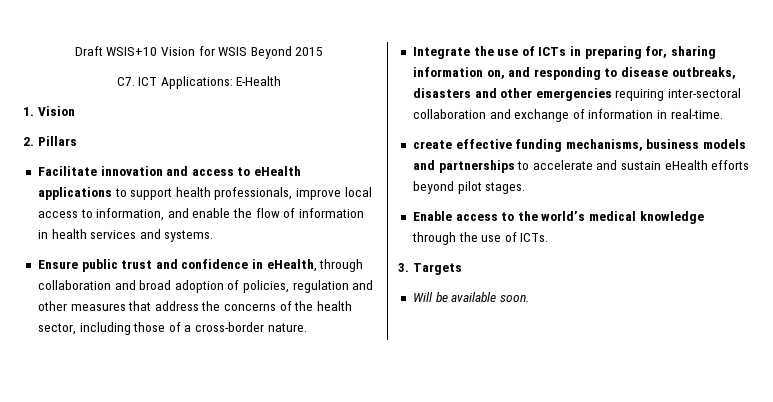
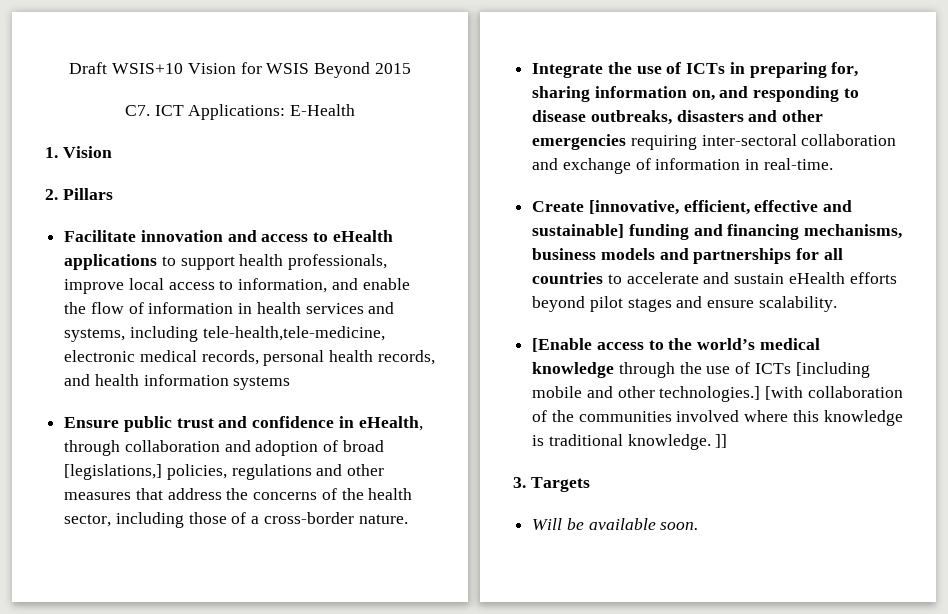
[164,230,214,242] systems. -> [64,326,385,342] [64,350,435,366] [64,374,291,390] systems, including tele-health,tele-medicine, electronic medical records, personal health records, and health information systems
[139,280,172,290] broad -> (251, 446) none
[243,280,349,293] policies, regulation -> [342,440,384,452] [64,464,312,480] broad [legislations,] policies, regulations
[412,139,563,152] create effective funding -> [532,200,853,215] [532,224,800,240] Create [innovative, efficient, effective and sustainable] funding and financing
(515, 166) none -> [796,248,843,260] [532,272,604,284] for all countries
[485,182,526,194] [412,211,452,221] stages. // Enable -> [627,296,837,312] [532,338,593,352] stages and ensure scalability. // [Enable
[520,233,549,242] ICTs. -> [754,362,870,378] [532,386,903,402] [532,410,903,426] [532,434,728,450] ICTs [including mobile and other technologies.] [with collaboration of the communities involved where this knowledge is traditional knowledge. ]]

